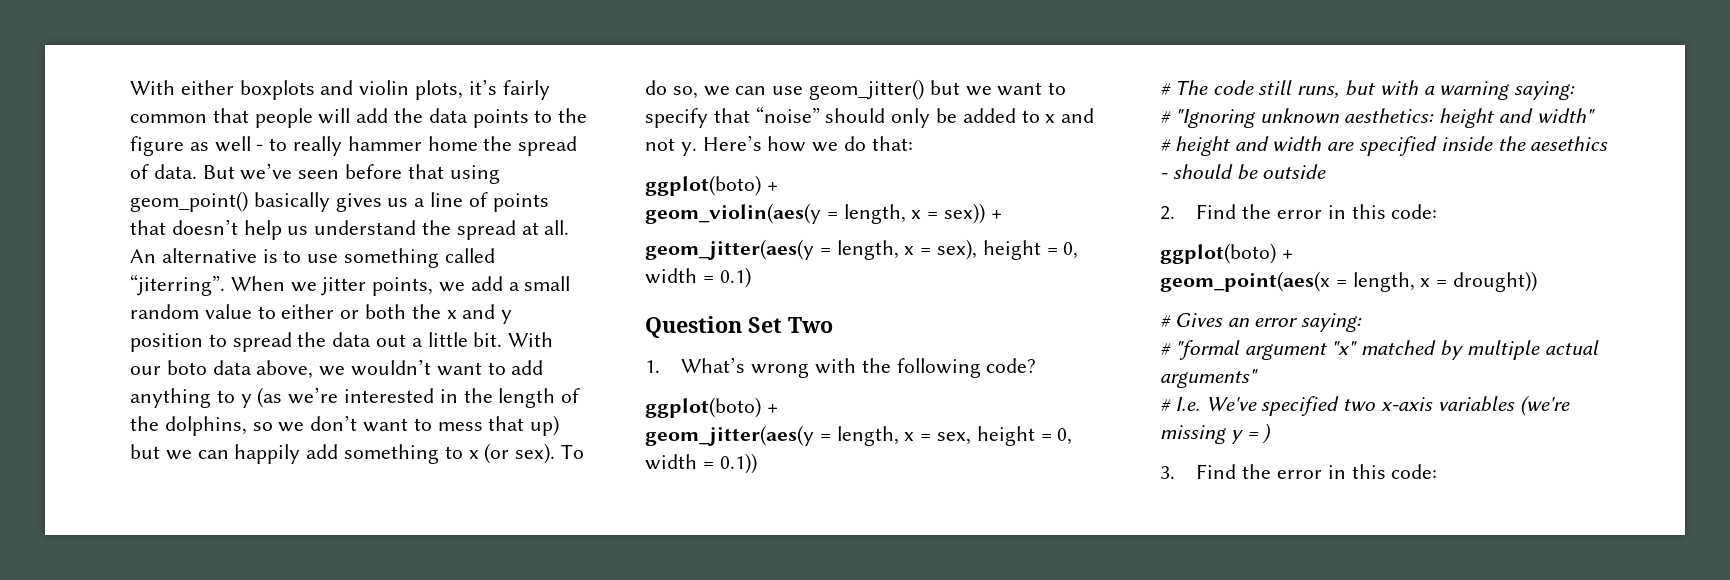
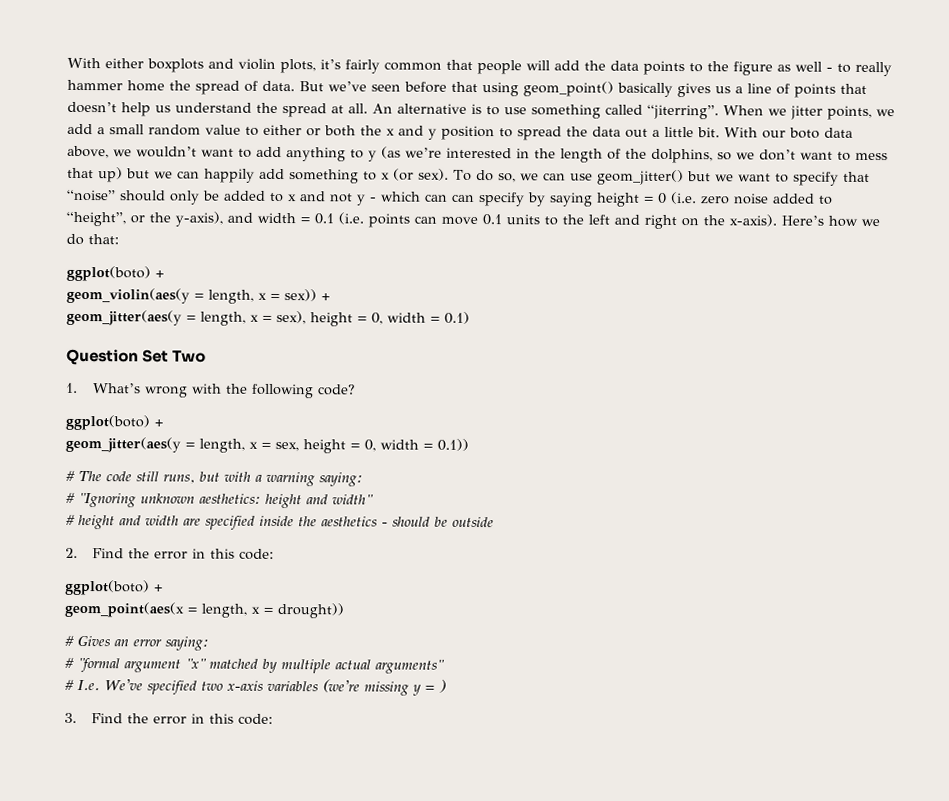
[680,142,697,156] y. -> [356,191,833,207] [66,211,777,230] y - which can can specify by saying height = 0 (i.e. zero noise added to “height”, or the y-axis), and width = 0.1 (i.e. points can move 0.1 units to the left and right on the x-axis).
[1530,136,1609,151] aesethics -> [321,516,378,527] aesthetics

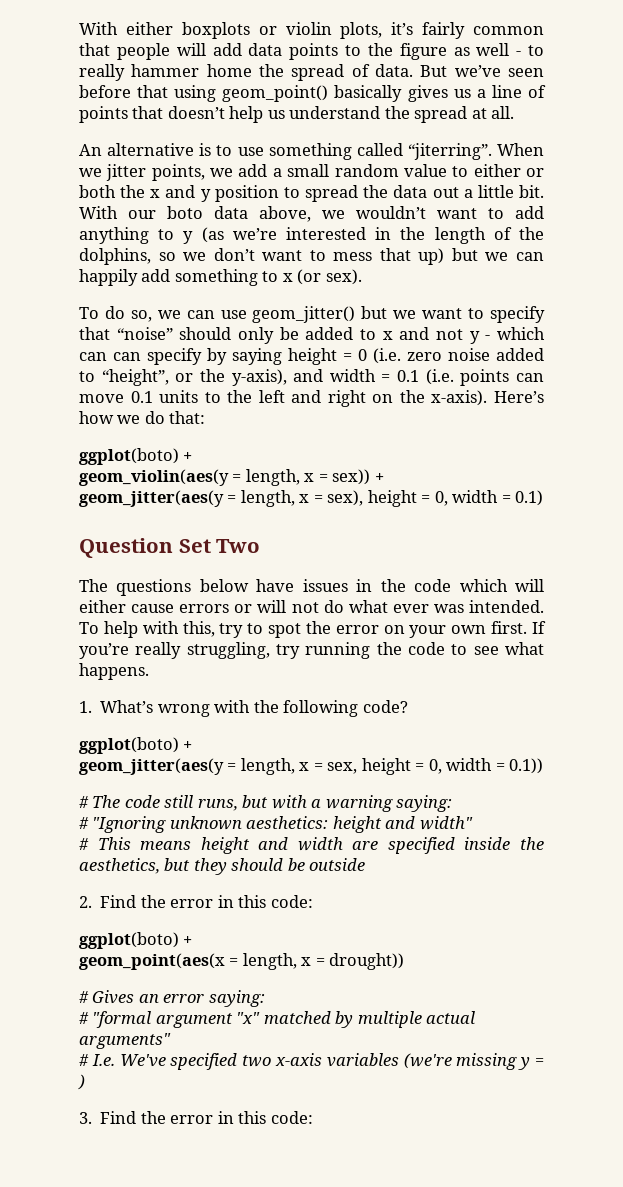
[208,58,234,69] and -> [258,26,277,35] or
[584,60,606,71] the -> (242, 49) none
(368, 108) none -> (515, 112) //
(449, 174) none -> (362, 277) //
(207, 356) none -> [79,579,545,596] [79,600,545,613] [79,621,547,638] [79,642,544,659] [79,663,149,680] // The questions below have issues in the code which will either cause errors or will not do what ever was intended. To help with this, try to spot the error on your own first. If you’re really struggling, try running the code to see what happens.
(75, 519) none -> [97,837,192,850] This means
[321,516,388,527] aesthetics - -> [79,858,227,875] aesthetics, but they

